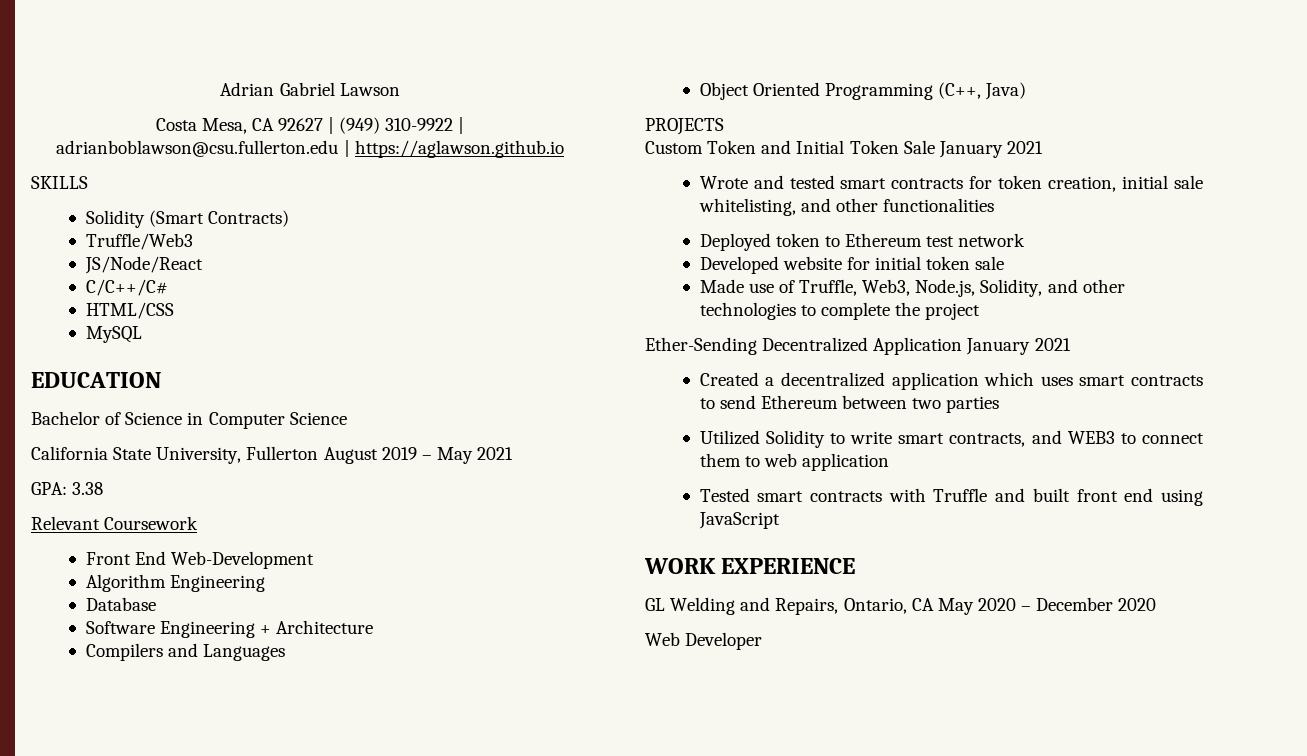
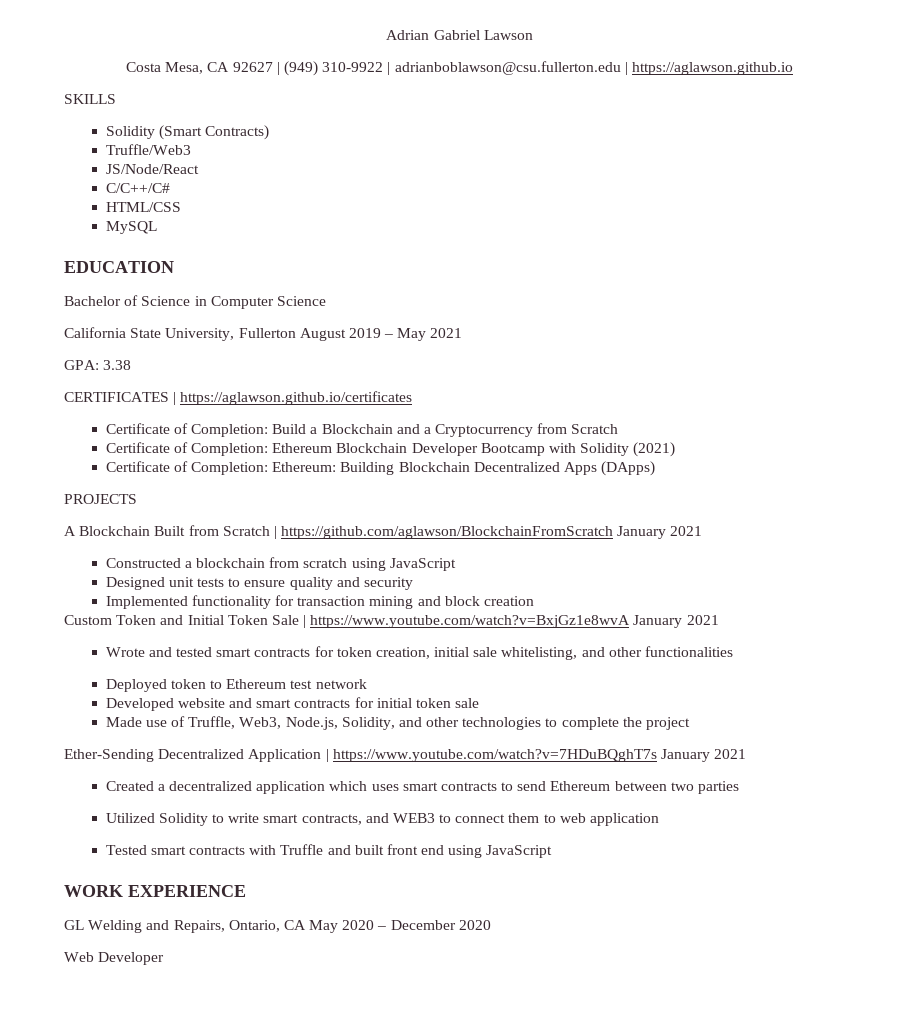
[31,516,199,530] [85,551,314,569] [85,574,265,592] [85,597,156,611] [85,620,374,638] [85,643,285,661] [699,82,1027,100] [645,118,724,135] Relevant Coursework // Front End Web-Development // Algorithm Engineering // Database // Software Engineering + Architecture // Compilers and Languages // Object Oriented Programming (C++, Java) // PROJECTS -> [64,391,413,405] [105,423,619,437] [105,442,676,457] [105,461,656,476] [64,494,137,504] [64,525,703,539] [105,557,456,571] [105,577,413,590] [105,595,534,609] CERTIFICATES | https://aglawson.github.io/certificates // Certificate of Completion: Build a Blockchain and a Cryptocurrency from Scratch // Certificate of Completion: Ethereum Blockchain Developer Bootcamp with Solidity (2021) // Certificate of Completion: Ethereum: Building Blockchain Decentralized Apps (DApps) // PROJECTS // A Blockchain Built from Scratch | https://github.com/aglawson/BlockchainFromScratch January 2021 // Constructed a blockchain from scratch using JavaScript // Designed unit tests to ensure quality and security // Implemented functionality for transaction mining and block creation
(935, 147) none -> [303,615,631,628] | https://www.youtube.com/watch?v=BxjGz1e8wvA
(842, 263) none -> [228,698,351,708] and smart contracts
(963, 346) none -> [325,749,657,762] | https://www.youtube.com/watch?v=7HDuBQghT7s

